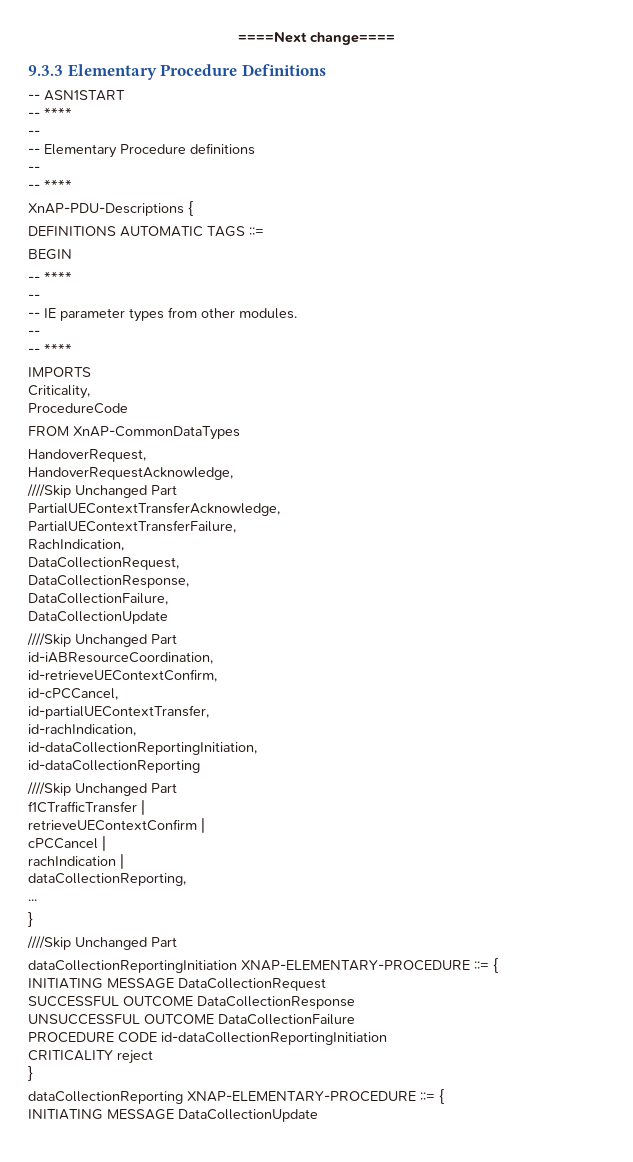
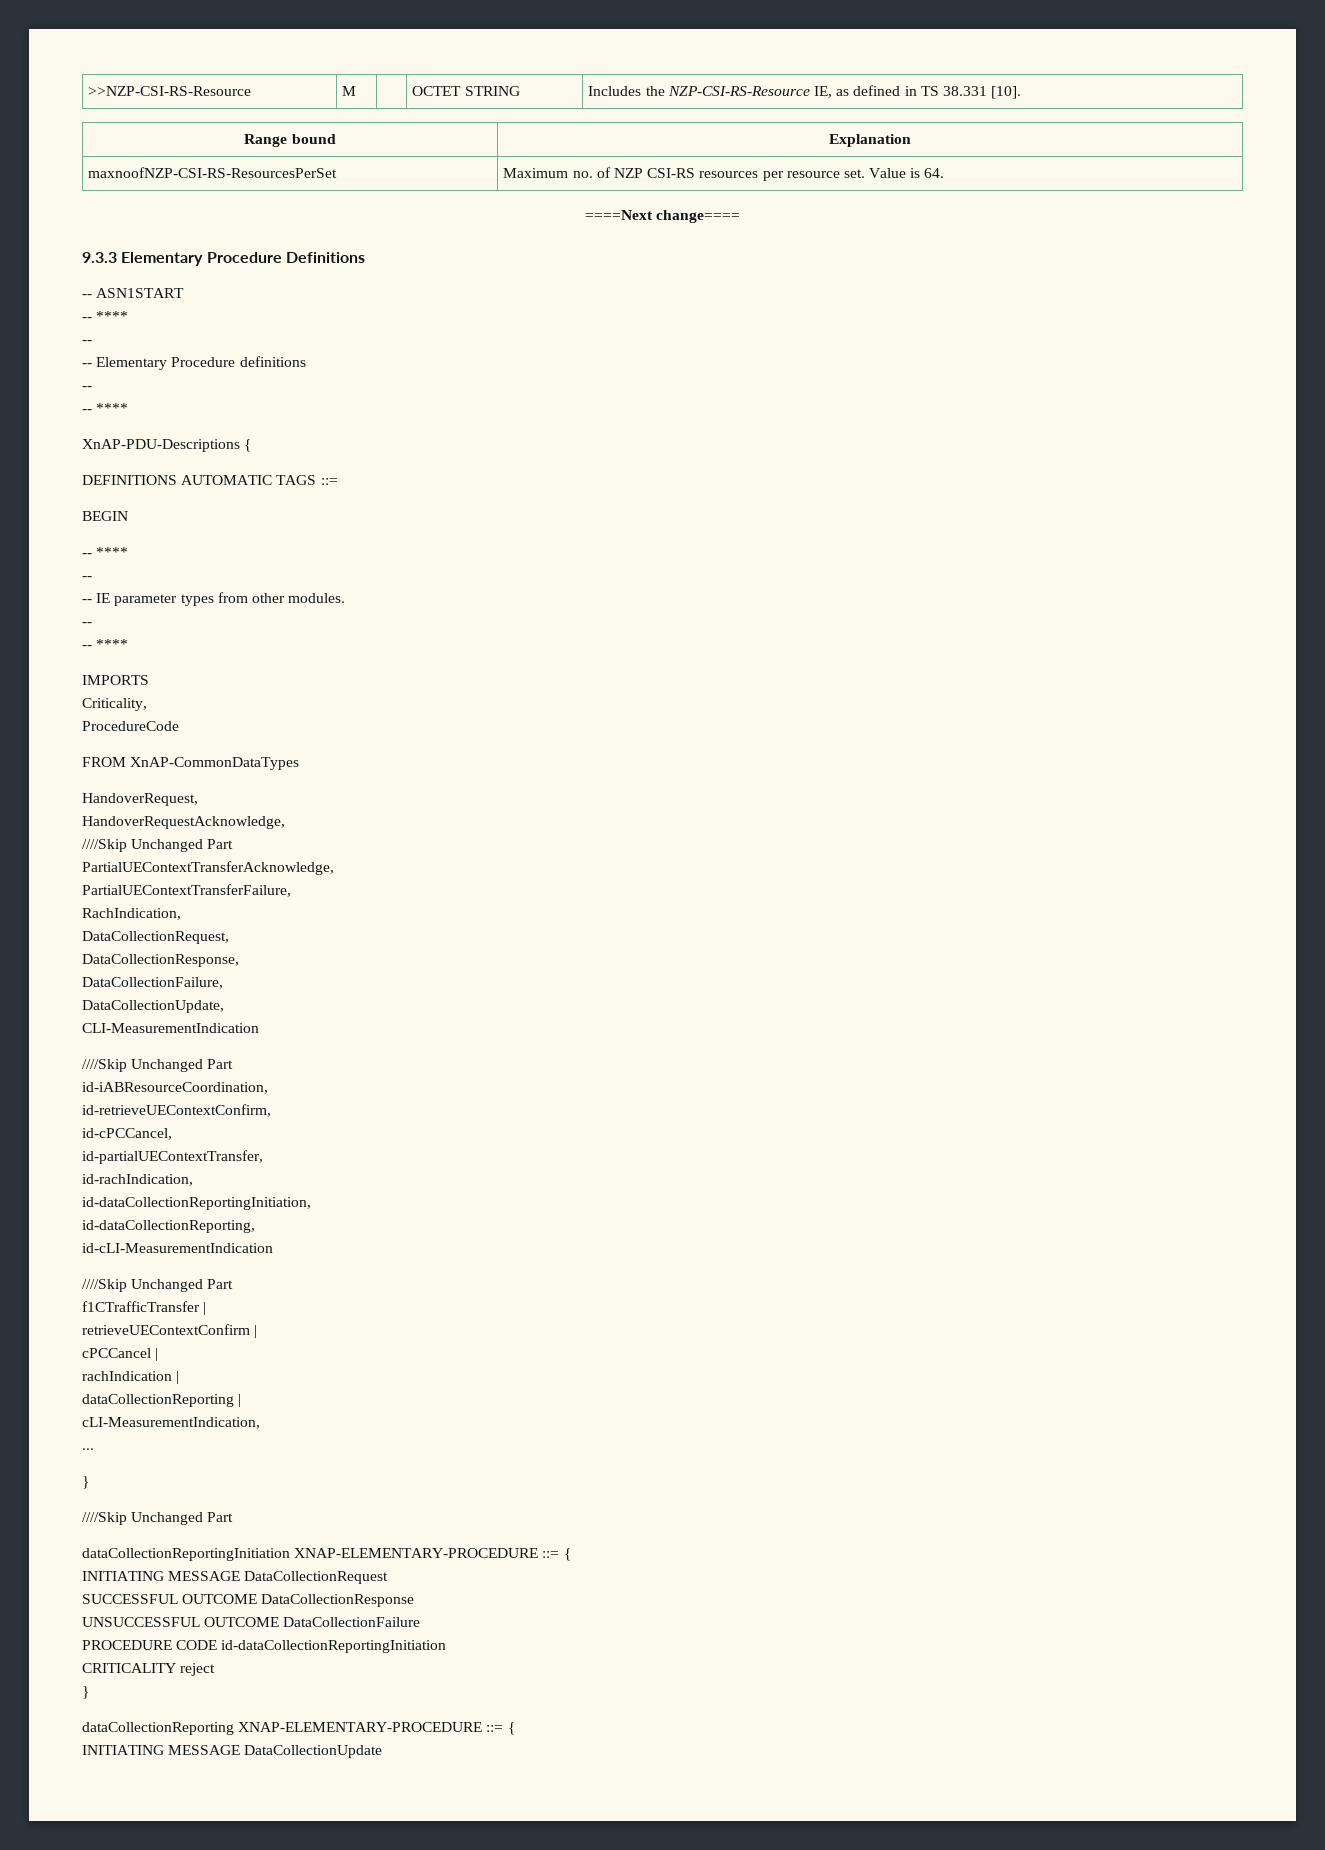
(238, 37) none -> [88,86,252,96] [342,86,357,96] [412,86,520,96] [588,85,1022,99] [244,134,336,147] [829,134,912,147] [88,167,338,178] [503,167,945,181] >>NZP-CSI-RS-Resource | M | | OCTET STRING | Includes the NZP-CSI-RS-Resource IE, as defined in TS 38.331 [10]. // Range bound | Explanation // maxnoofNZP-CSI-RS-ResourcesPerSet | Maximum no. of NZP CSI-RS resources per resource set. Value is 64. //
[28,611,168,624] DataCollectionUpdate -> [82,1000,224,1013] [82,1023,259,1033] DataCollectionUpdate, // CLI-MeasurementIndication
[28,760,200,773] id-dataCollectionReporting -> [82,1220,255,1233] [82,1243,273,1253] id-dataCollectionReporting, // id-cLI-MeasurementIndication
[28,873,186,886] dataCollectionReporting, -> [82,1394,242,1407] [82,1417,260,1429] dataCollectionReporting | // cLI-MeasurementIndication,

